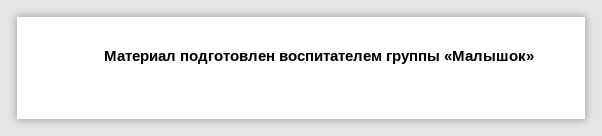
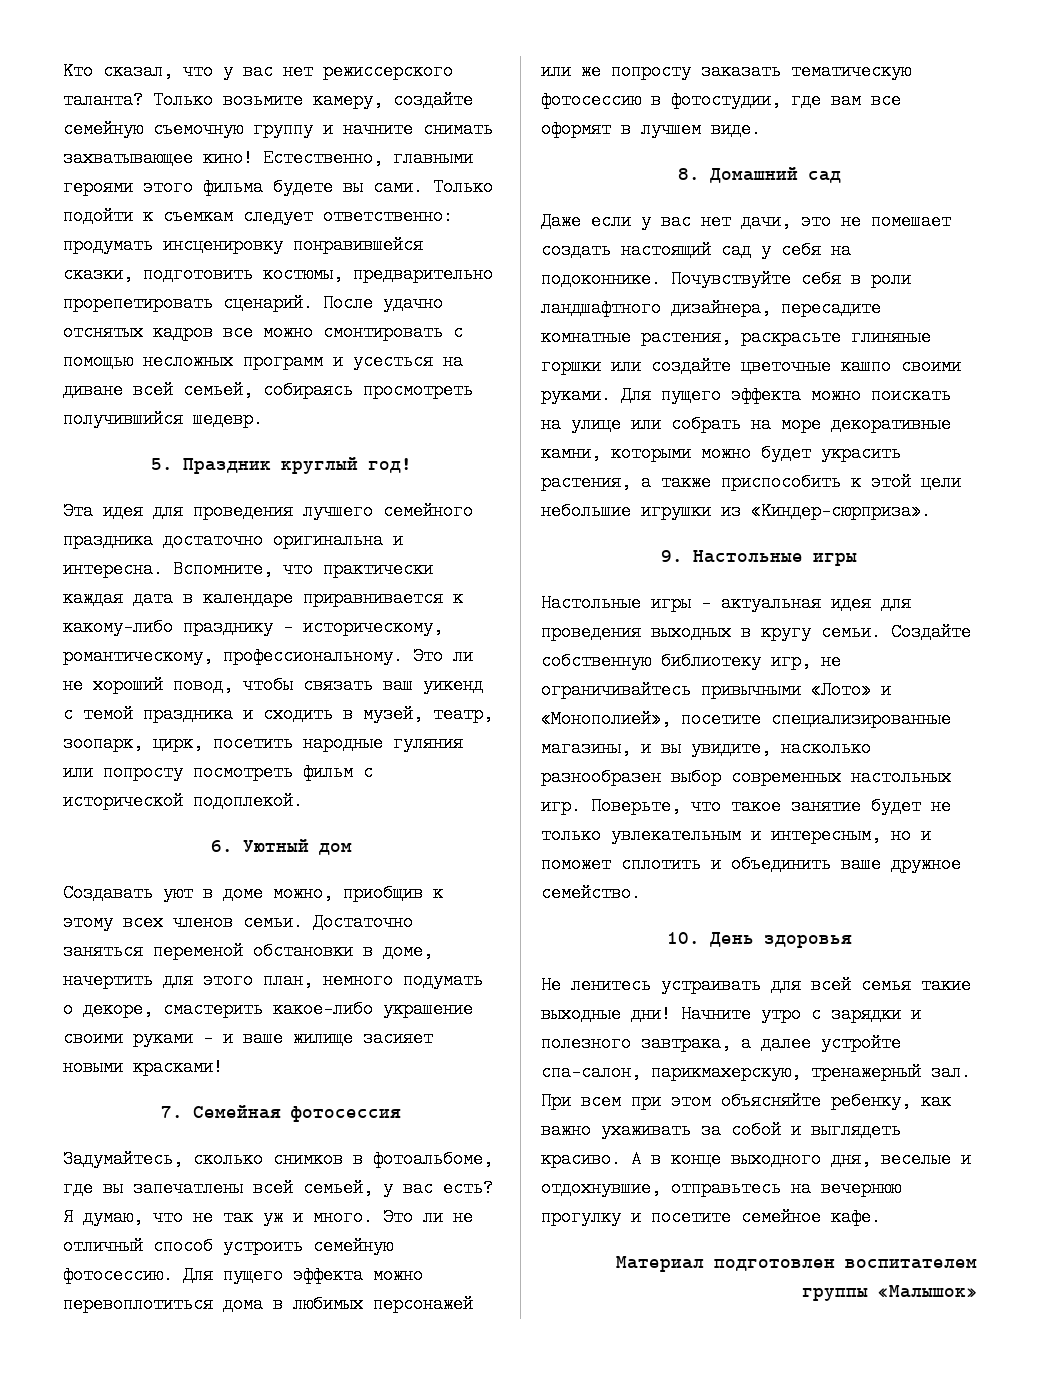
(103, 57) none -> [63,62,453,80] [63,91,473,109] [63,121,493,138] [63,149,473,167] [63,178,493,196] [63,207,453,225] [63,237,423,254] [63,265,493,283] [63,294,443,312] [63,324,463,341] [63,353,463,370] [63,381,473,399] [63,410,263,428] [150,457,412,474] [63,503,473,520] [63,532,403,549] [63,560,433,578] [63,590,463,607] [63,618,443,636] [63,647,473,665] [63,676,483,694] [63,705,493,723] [63,734,463,752] [63,764,373,781] [63,792,303,810] [210,839,352,855] [63,884,443,902] [63,913,413,931] [63,942,433,960] [63,971,483,989] [63,1000,473,1018] [63,1030,433,1047] [63,1058,223,1076] [161,1105,401,1122] [63,1150,493,1168] [63,1179,493,1197] [63,1208,473,1226] [63,1238,393,1255] [63,1266,423,1284] [63,1296,473,1313] [541,63,911,80] [541,91,901,109] [541,120,761,138] [677,167,841,183] [541,212,951,230] [541,242,851,259] [541,270,911,288] [541,299,881,317] [541,328,931,346] [541,358,961,375] [541,386,951,404] [541,416,951,433] [541,444,901,462] [541,473,961,491] [541,502,931,520] [661,550,857,566] [541,595,911,612] [541,623,971,641] [541,652,841,670] [541,682,891,699] [541,710,951,728] [541,739,871,757] [541,769,951,786] [541,797,951,815] [541,826,931,844] [541,856,961,873] [541,884,641,902] [666,932,852,948] [541,977,971,994] [541,1005,921,1023] [541,1034,901,1052] [541,1063,971,1081] [541,1092,951,1110] [541,1122,901,1139] [541,1150,971,1168] [541,1179,901,1197] [541,1208,881,1226] Кто сказал, что у вас нет режиссерского таланта? Только возьмите камеру, создайте семейную съемочную группу и начните снимать захватывающее кино! Естественно, главными героями этого фильма будете вы сами. Только подойти к съемкам следует ответственно: продумать инсценировку понравившейся сказки, подготовить костюмы, предварительно прорепетировать сценарий. После удачно отснятых кадров все можно смонтировать с помощью несложных программ и усесться на диване всей семьей, собираясь просмотреть получившийся шедевр. // 5. Праздник круглый год! // Эта идея для проведения лучшего семейного праздника достаточно оригинальна и интересна. Вспомните, что практически каждая дата в календаре приравнивается к какому-либо празднику – историческому, романтическому, профессиональному. Это ли не хороший повод, чтобы связать ваш уикенд с темой праздника и сходить в музей, театр, зоопарк, цирк, посетить народные гуляния или попросту посмотреть фильм с исторической подоплекой. // 6. Уютный дом // Создавать уют в доме можно, приобщив к этому всех членов семьи. Достаточно заняться переменой обстановки в доме, начертить для этого план, немного подумать о декоре, смастерить какое-либо украшение своими руками – и ваше жилище засияет новыми красками! // 7. Семейная фотосессия // Задумайтесь, сколько снимков в фотоальбоме, где вы запечатлены всей семьей, у вас есть? Я думаю, что не так уж и много. Это ли не отличный способ устроить семейную фотосессию. Для пущего эффекта можно перевоплотиться дома в любимых персонажей или же попросту заказать тематическую фотосессию в фотостудии, где вам все оформят в лучшем виде. // 8. Домашний сад // Даже если у вас нет дачи, это не помешает создать настоящий сад у себя на подоконнике. Почувствуйте себя в роли ландшафтного дизайнера, пересадите комнатные растения, раскрасьте глиняные горшки или создайте цветочные кашпо своими руками. Для пущего эффекта можно поискать на улице или собрать на море декоративные камни, которыми можно будет украсить растения, а также приспособить к этой цели небольшие игрушки из «Киндер-сюрприза». // 9. Настольные игры // Настольные игры – актуальная идея для проведения выходных в кругу семьи. Создайте собственную библиотеку игр, не ограничивайтесь привычными «Лото» и «Монополией», посетите специализированные магазины, и вы увидите, насколько разнообразен выбор современных настольных игр. Поверьте, что такое занятие будет не только увлекательным и интересным, но и поможет сплотить и объединить ваше дружное семейство. // 10. День здоровья // Не ленитесь устраивать для всей семья такие выходные дни! Начните утро с зарядки и полезного завтрака, а далее устройте спа-салон, парикмахерскую, тренажерный зал. При всем при этом объясняйте ребенку, как важно ухаживать за собой и выглядеть красиво. А в конце выходного дня, веселые и отдохнувшие, отправьтесь на вечернюю прогулку и посетите семейное кафе. //

